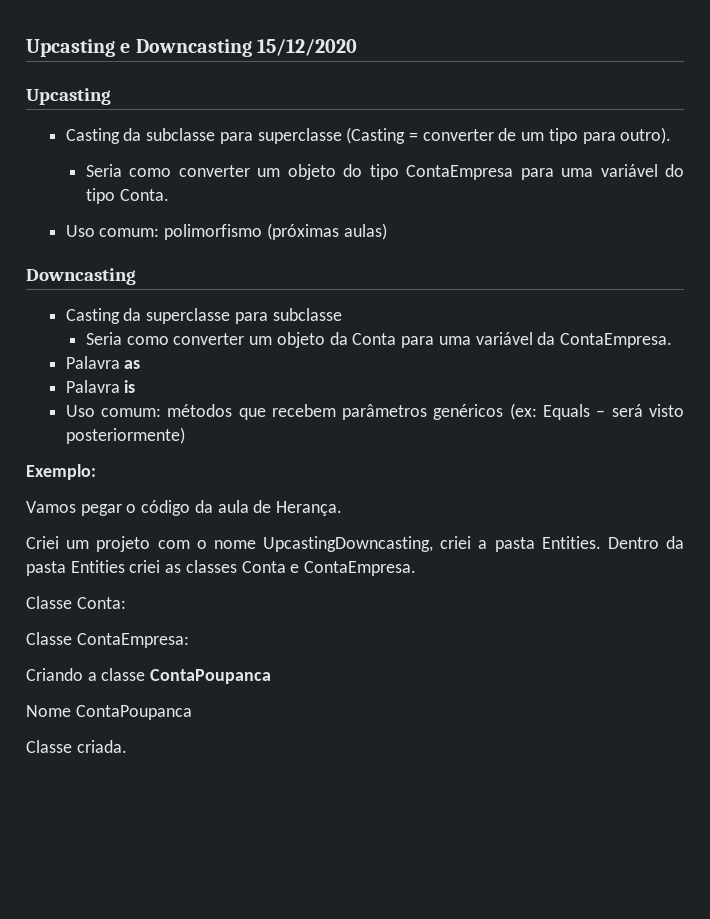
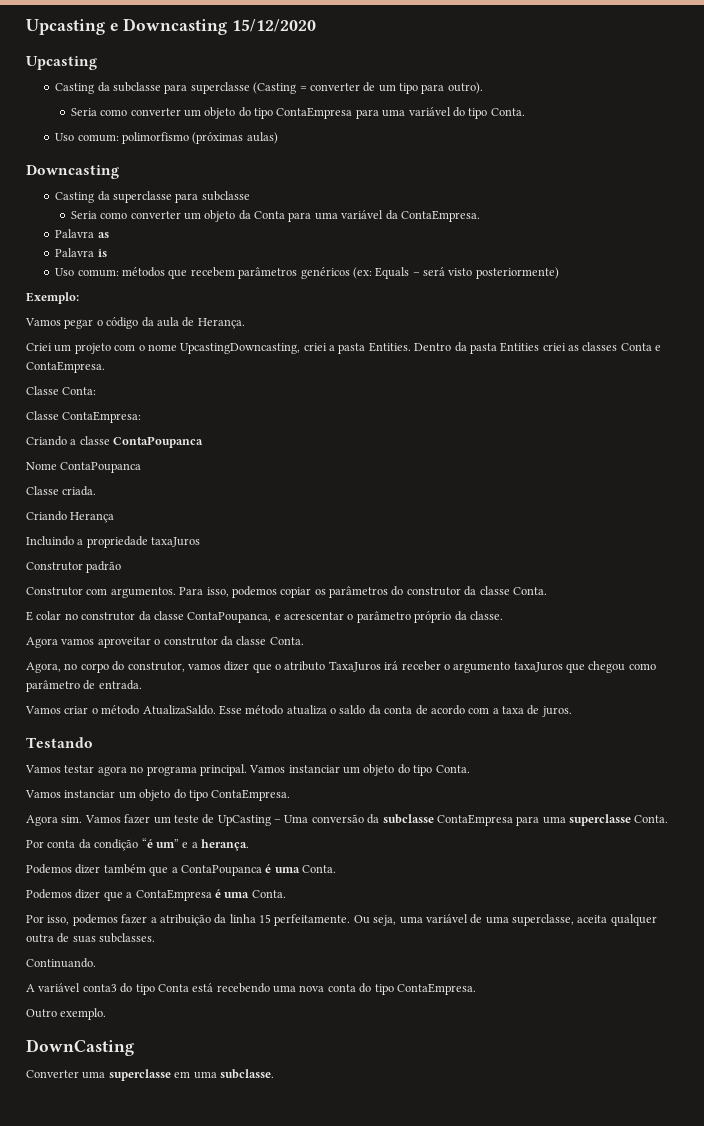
(127, 746) none -> [26,511,115,523] [26,536,201,548] [26,561,122,573] [26,586,547,598] [26,611,503,623] [26,636,304,648] [26,661,656,673] [26,680,142,692] [25,705,572,717] [26,737,93,748] [25,764,470,776] [25,789,291,801] [26,814,669,826] [26,838,249,851] [26,864,336,876] [26,889,286,901] [26,914,657,926] [26,933,156,943] [26,958,96,968] [26,983,476,995] [26,1008,107,1020] [26,1039,134,1056] [26,1069,274,1081] // Criando Herança // Incluindo a propriedade taxaJuros // Construtor padrão // Construtor com argumentos. Para isso, podemos copiar os parâmetros do construtor da classe Conta. // E colar no construtor da classe ContaPoupanca, e acrescentar o parâmetro próprio da classe. // Agora vamos aproveitar o construtor da classe Conta. // Agora, no corpo do construtor, vamos dizer que o atributo TaxaJuros irá receber o argumento taxaJuros que chegou como parâmetro de entrada. // Vamos criar o método AtualizaSaldo. Esse método atualiza o saldo da conta de acordo com a taxa de juros. // Testando // Vamos testar agora no programa principal. Vamos instanciar um objeto do tipo Conta. // Vamos instanciar um objeto do tipo ContaEmpresa. // Agora sim. Vamos fazer um teste de UpCasting – Uma conversão da subclasse ContaEmpresa para uma superclasse Conta. // Por conta da condição “é um” e a herança. // Podemos dizer também que a ContaPoupanca é uma Conta. // Podemos dizer que a ContaEmpresa é uma Conta. // Por isso, podemos fazer a atribuição da linha 15 perfeitamente. Ou seja, uma variável de uma superclasse, aceita qualquer outra de suas subclasses. // Continuando. // A variável conta3 do tipo Conta está recebendo uma nova conta do tipo ContaEmpresa. // Outro exemplo. // DownCasting // Converter uma superclasse em uma subclasse.

